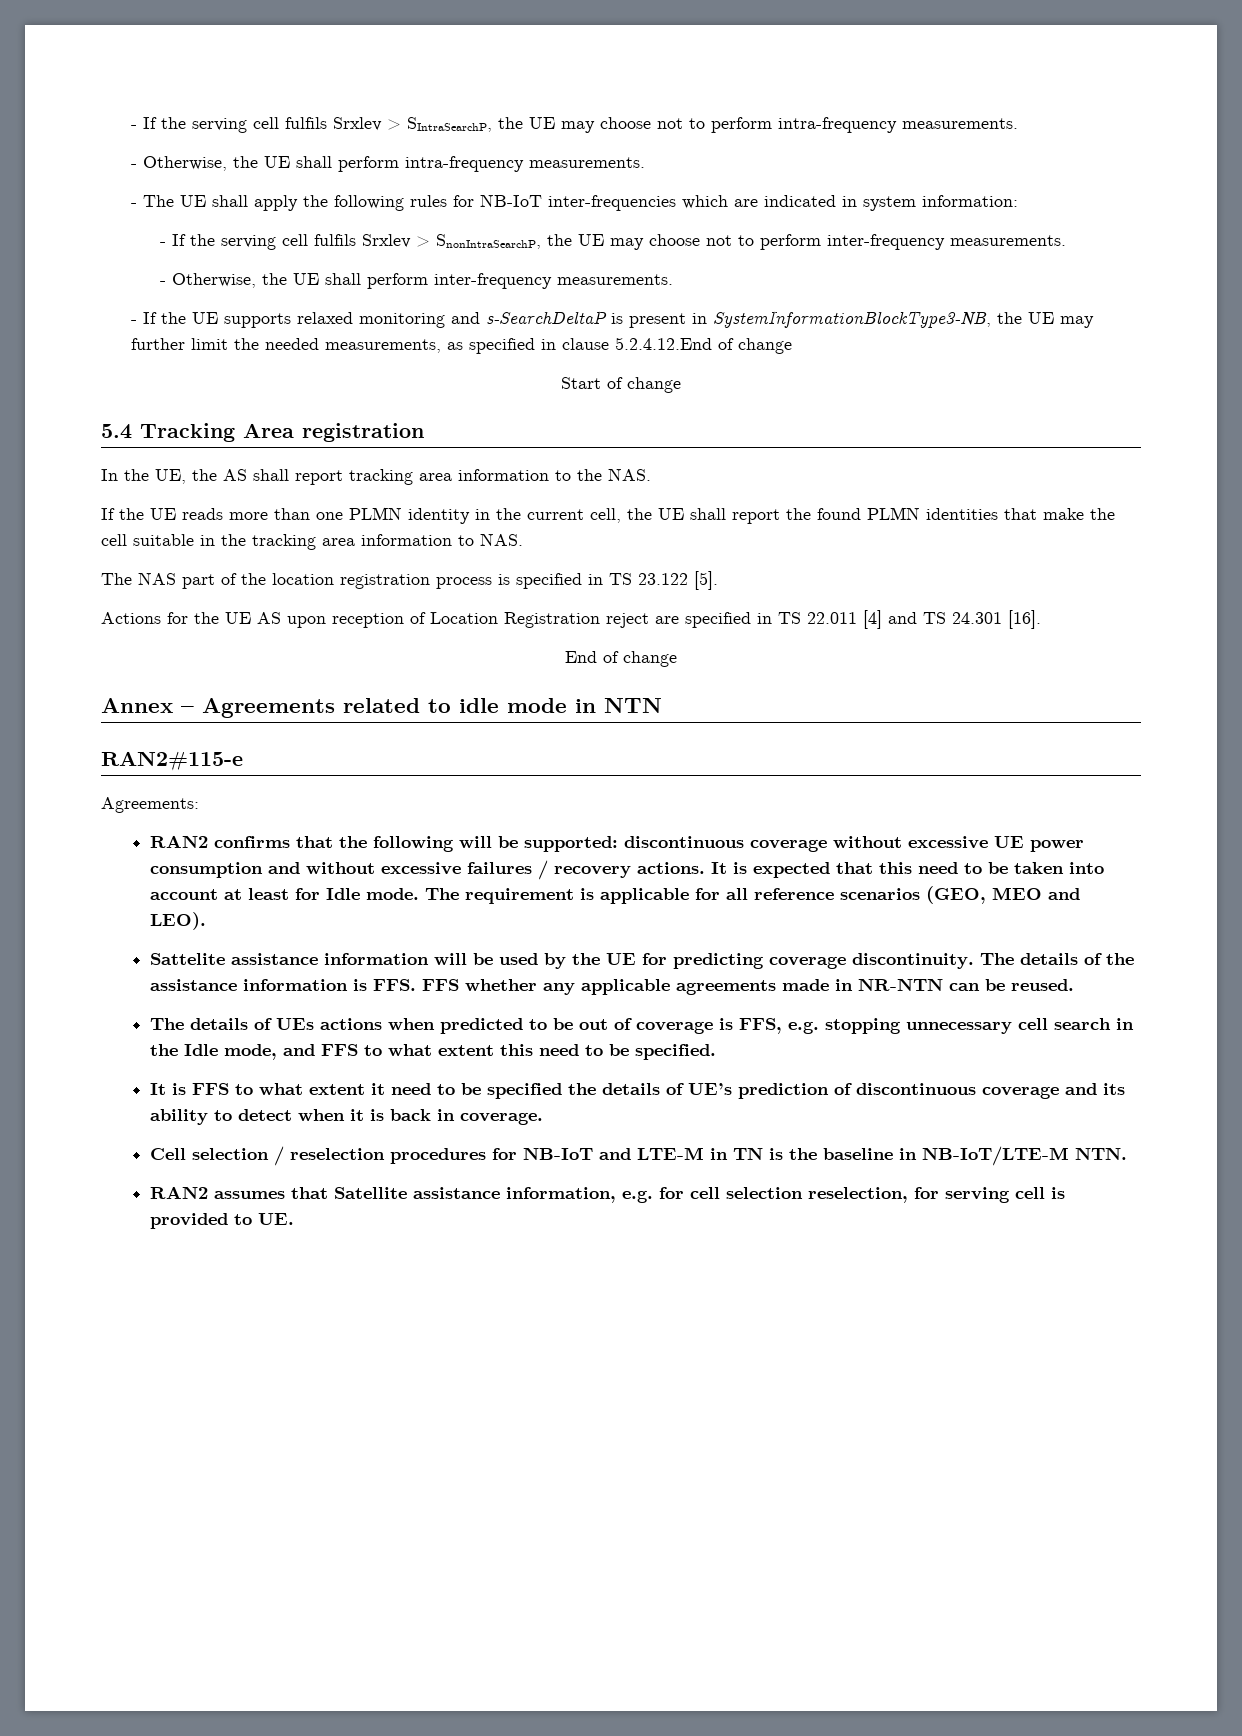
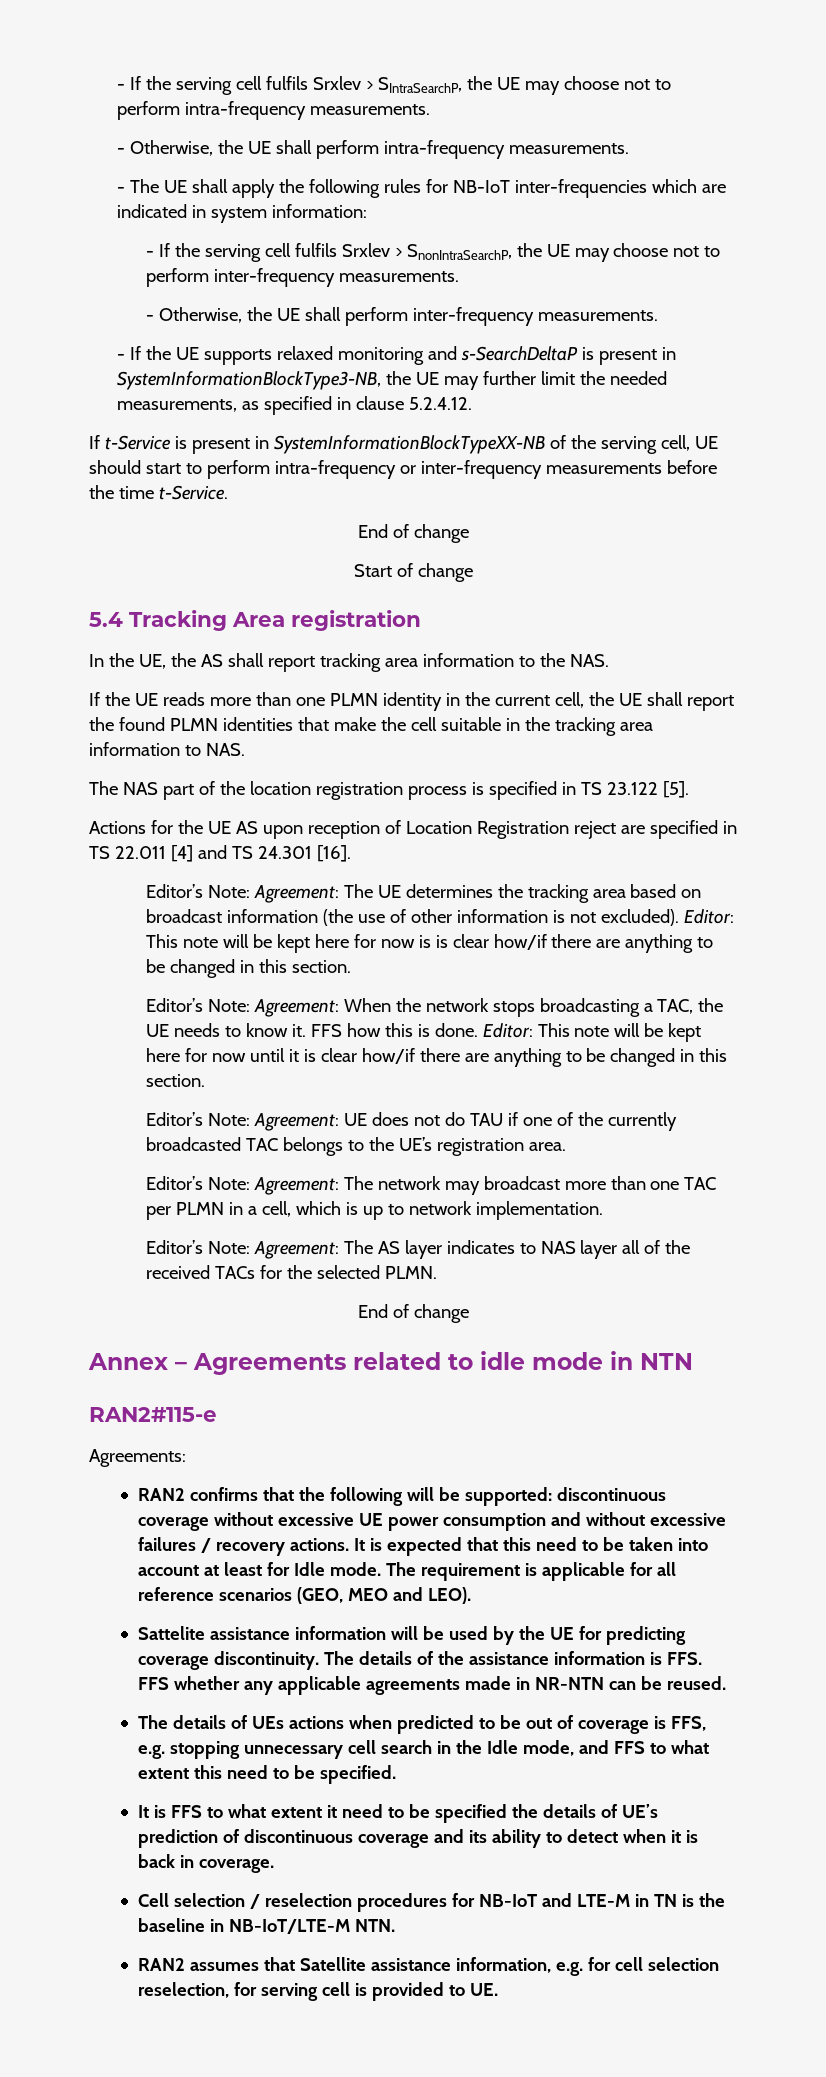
[614,337,712,350] 5.2.4.12.End -> [409,397,473,410] [89,435,718,454] [89,460,717,479] [89,485,228,500] [357,524,388,538] 5.2.4.12. // If t-Service is present in SystemInformationBlockTypeXX-NB of the serving cell, UE should start to perform intra-frequency or inter-frequency measurements before the time t-Service. // End
(1041, 619) none -> [145,884,702,903] [145,909,734,926] [145,934,714,953] [145,959,351,978] [145,998,724,1017] [145,1023,702,1042] [145,1048,728,1067] [145,1074,205,1087] [145,1112,678,1131] [145,1137,567,1156] [145,1176,717,1195] [145,1201,603,1220] [145,1240,691,1259] [145,1265,437,1279] // Editor’s Note: Agreement: The UE determines the tracking area based on broadcast information (the use of other information is not excluded). Editor: This note will be kept here for now is is clear how/if there are anything to be changed in this section. // Editor’s Note: Agreement: When the network stops broadcasting a TAC, the UE needs to know it. FFS how this is done. Editor: This note will be kept here for now until it is clear how/if there are anything to be changed in this section. // Editor’s Note: Agreement: UE does not do TAU if one of the currently broadcasted TAC belongs to the UE’s registration area. // Editor’s Note: Agreement: The network may broadcast more than one TAC per PLMN in a cell, which is up to network implementation. // Editor’s Note: Agreement: The AS layer indicates to NAS layer all of the received TACs for the selected PLMN.

